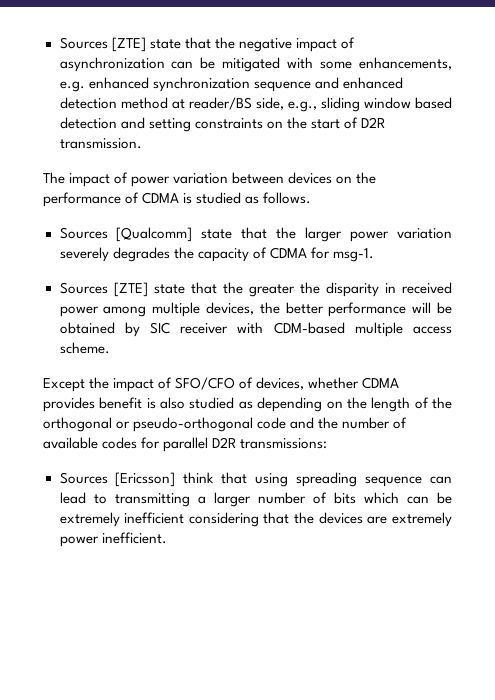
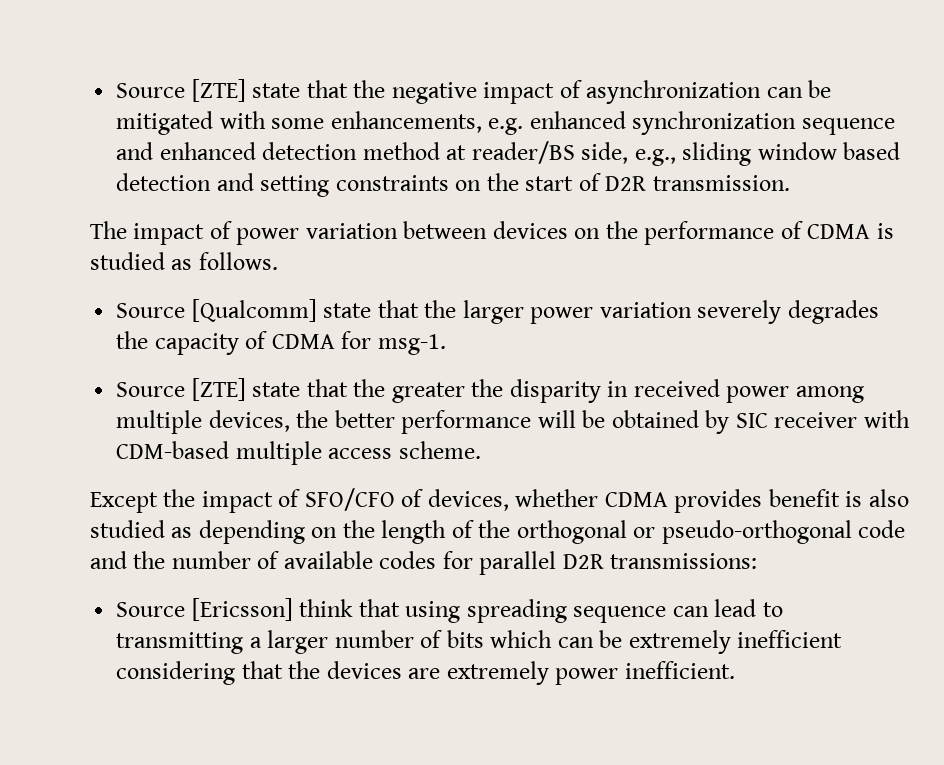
[59,37,108,49] Sources -> [116,83,186,98] Source
[59,227,108,239] Sources -> [116,303,186,318] Source
[59,282,108,294] Sources -> [116,382,186,397] Source
[59,472,108,484] Sources -> [116,602,186,617] Source

